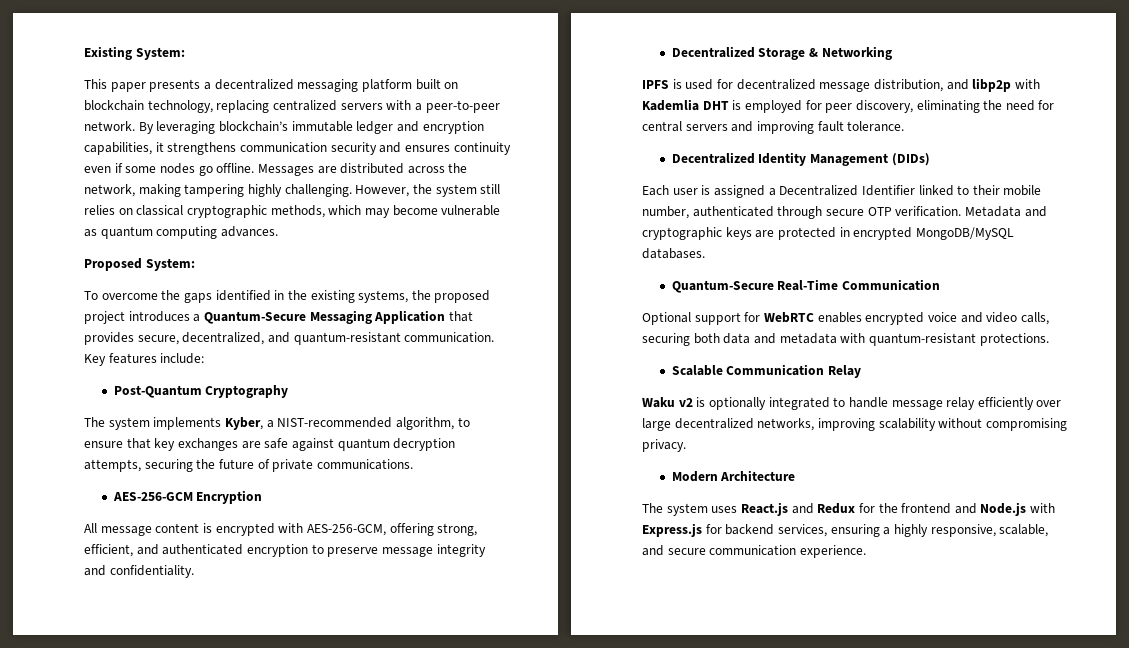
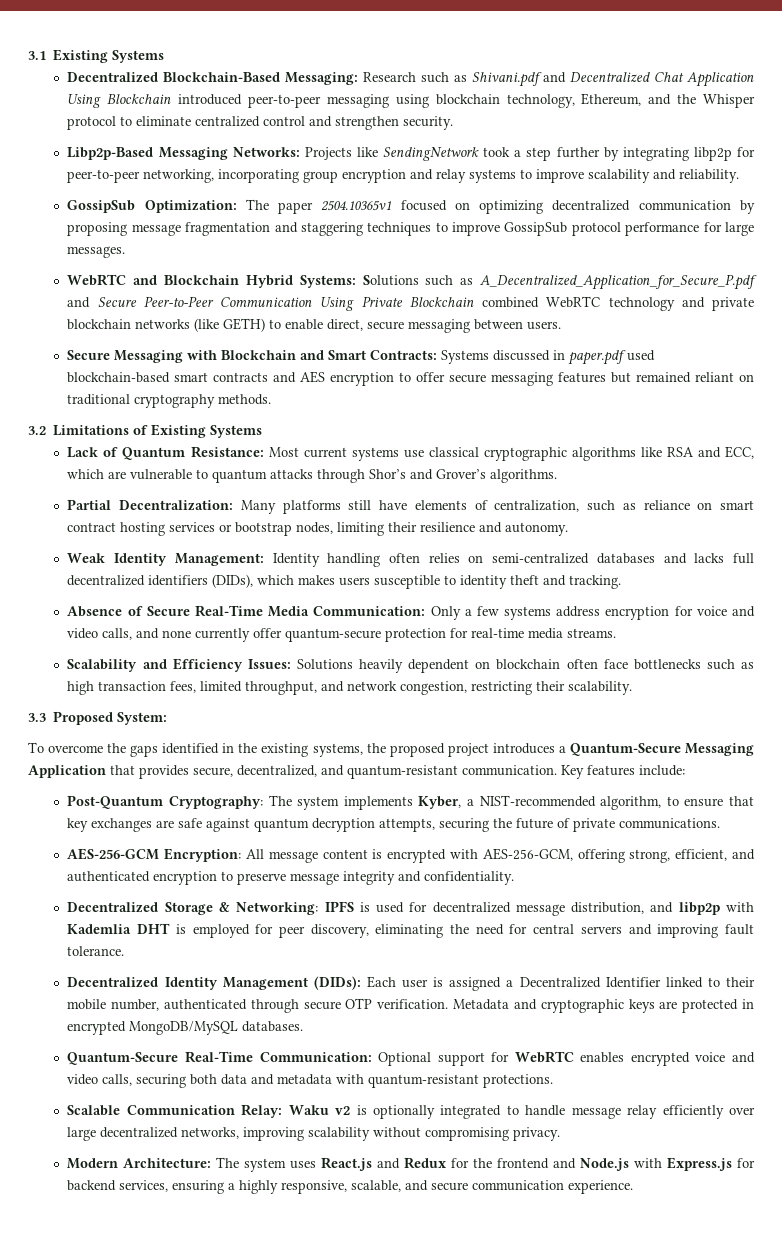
[84,46,185,60] [84,79,459,92] [84,100,500,113] [84,121,484,134] [84,142,511,155] [84,163,468,176] [84,184,501,197] [84,205,501,218] [84,226,278,239] Existing System: // This paper presents a decentralized messaging platform built on blockchain technology, replacing centralized servers with a peer-to-peer network. By leveraging blockchain’s immutable ledger and encryption capabilities, it strengthens communication security and ensures continuity even if some nodes go offline. Messages are distributed across the network, making tampering highly challenging. However, the system still relies on classical cryptographic methods, which may become vulnerable as quantum computing advances. // -> [28,49,165,63] [67,72,754,87] [67,93,755,108] [67,116,454,130] [67,147,755,161] [67,169,740,183] [67,199,756,214] [67,222,754,236] [67,246,126,258] [67,274,757,290] [67,296,755,311] [67,318,562,333] [67,350,656,365] [67,371,754,386] [67,394,272,408] [28,424,263,438] [67,446,755,461] [67,469,558,483] [67,499,754,514] [67,522,569,536] [67,553,755,567] [67,574,622,589] [67,605,756,620] [67,628,617,642] [67,658,754,673] [67,681,633,695] [28,713,46,722] 3.1 Existing Systems // Decentralized Blockchain-Based Messaging: Research such as Shivani.pdf and Decentralized Chat Application Using Blockchain introduced peer-to-peer messaging using blockchain technology, Ethereum, and the Whisper protocol to eliminate centralized control and strengthen security. // Libp2p-Based Messaging Networks: Projects like SendingNetwork took a step further by integrating libp2p for peer-to-peer networking, incorporating group encryption and relay systems to improve scalability and reliability. // GossipSub Optimization: The paper 2504.10365v1 focused on optimizing decentralized communication by proposing message fragmentation and staggering techniques to improve GossipSub protocol performance for large messages. // WebRTC and Blockchain Hybrid Systems: Solutions such as A_Decentralized_Application_for_Secure_P.pdf and Secure Peer-to-Peer Communication Using Private Blockchain combined WebRTC technology and private blockchain networks (like GETH) to enable direct, secure messaging between users. // Secure Messaging with Blockchain and Smart Contracts: Systems discussed in paper.pdf used blockchain-based smart contracts and AES encryption to offer secure messaging features but remained reliant on traditional cryptography methods. // 3.2 Limitations of Existing Systems // Lack of Quantum Resistance: Most current systems use classical cryptographic algorithms like RSA and ECC, which are vulnerable to quantum attacks through Shor’s and Grover’s algorithms. // Partial Decentralization: Many platforms still have elements of centralization, such as reliance on smart contract hosting services or bootstrap nodes, limiting their resilience and autonomy. // Weak Identity Management: Identity handling often relies on semi-centralized databases and lacks full decentralized identifiers (DIDs), which makes users susceptible to identity theft and tracking. // Absence of Secure Real-Time Media Communication: Only a few systems address encryption for voice and video calls, and none currently offer quantum-secure protection for real-time media streams. // Scalability and Efficiency Issues: Solutions heavily dependent on blockchain often face bottlenecks such as high transaction fees, limited throughput, and network congestion, restricting their scalability. // 3.3
[205,385,289,398] Cryptography // -> [168,796,263,809] Cryptography:
[196,490,263,504] Encryption // -> [164,848,242,862] Encryption:
[821,46,892,60] Networking // -> [236,902,319,915] Networking:
[891,153,930,166] (DIDs) // -> [313,976,361,990] (DIDs):
[842,279,941,291] Communication // -> [259,1052,372,1062] Communication:
[828,365,862,378] Relay // -> [241,1104,283,1118] Relay:
[720,470,796,481] Architecture // -> [123,1158,212,1168] Architecture:

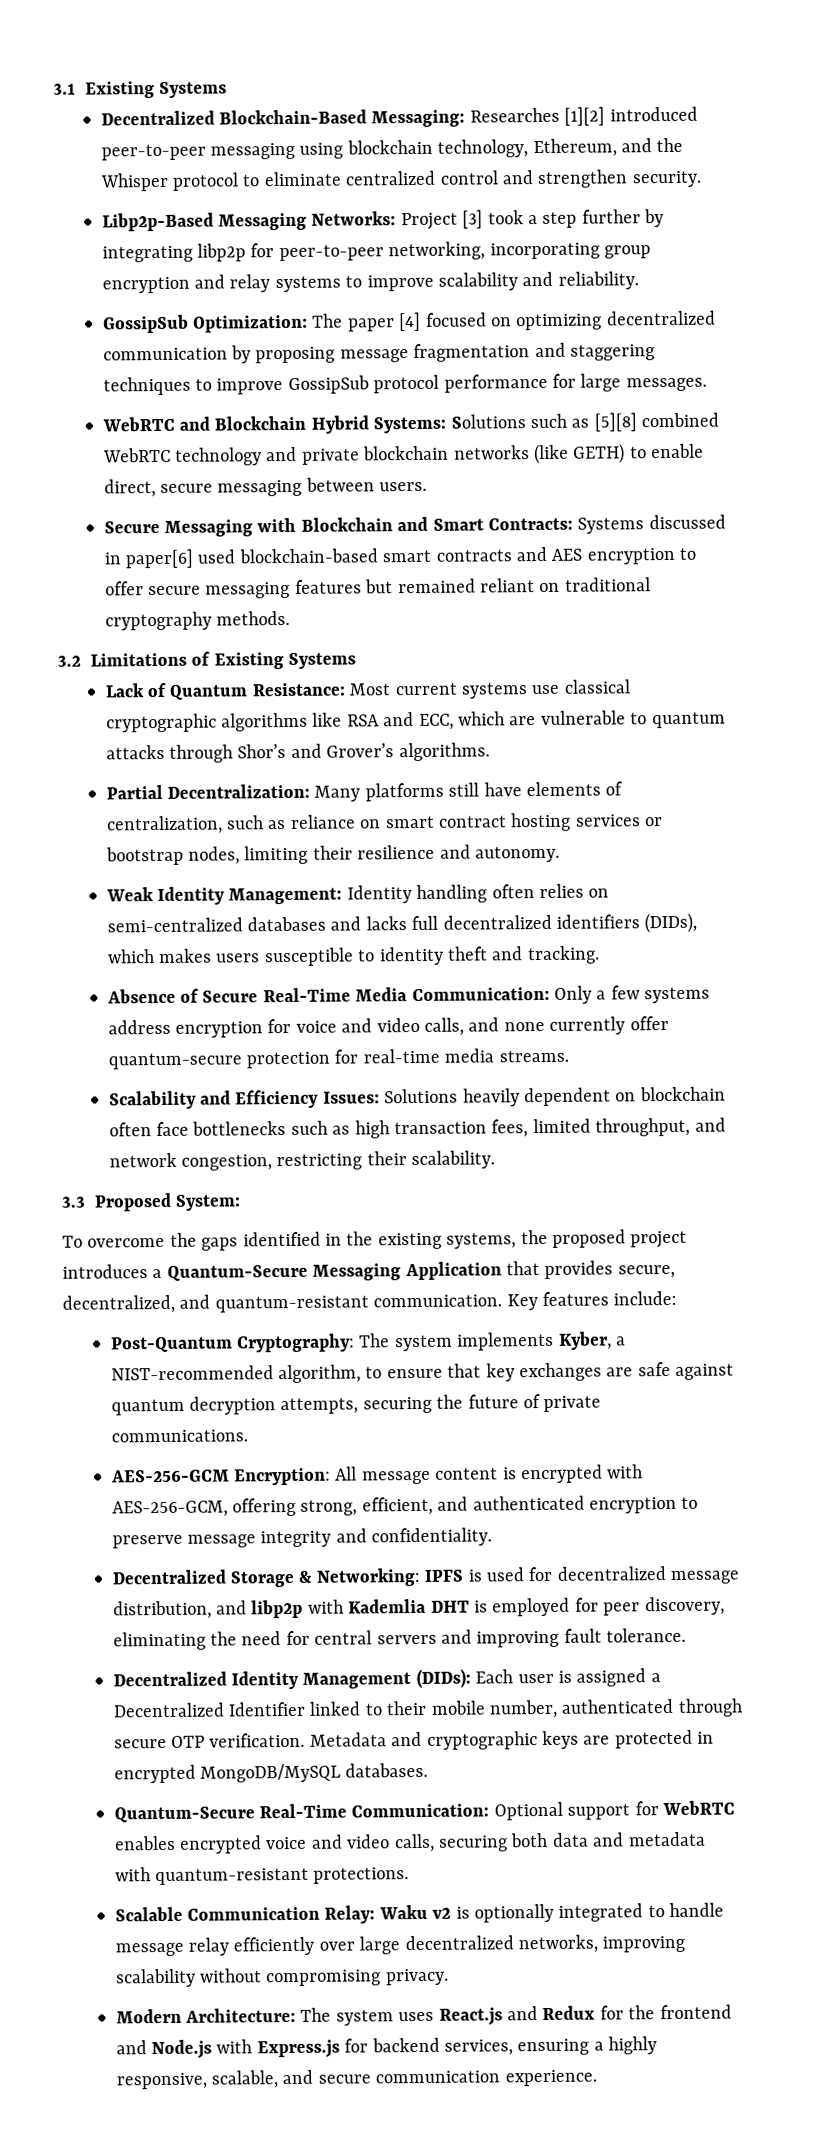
[362,72,754,87] [67,94,172,108] Research such as Shivani.pdf and Decentralized Chat Application Using Blockchain -> [469,106,606,126] Researches [1][2]
[304,147,480,161] Projects like SendingNetwork -> [400,209,484,231] Project [3]
[321,200,393,211] 2504.10365v1 -> [399,311,422,332] [4]
[479,274,757,290] [67,296,474,311] A_Decentralized_Application_for_Secure_P.pdf and Secure Peer-to-Peer Communication Using Private Blockchain -> [593,412,637,432] [5][8]
[568,350,627,365] paper.pdf -> [125,548,195,569] paper[6]

